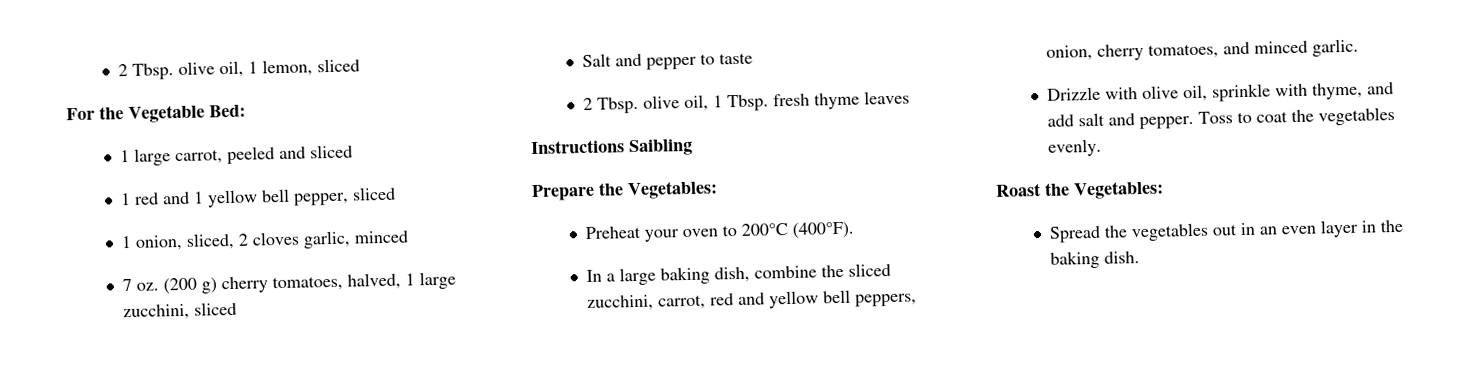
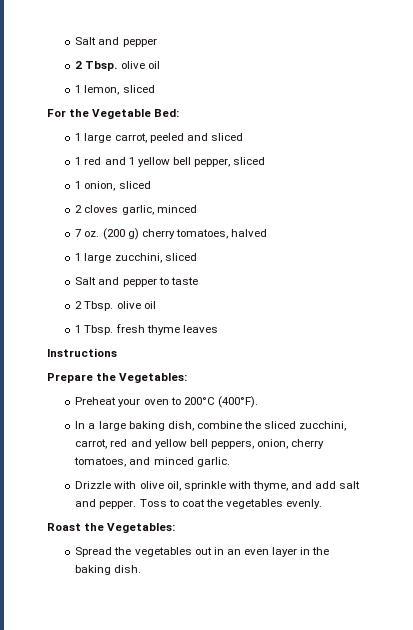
[118,60,245,80] 2 Tbsp. olive oil, -> [75,37,157,47] [75,61,160,71] Salt and pepper // 2 Tbsp. olive oil //
[186,232,236,250] sliced, -> [118,181,151,189] sliced //
[347,272,402,290] halved, -> [230,229,267,237] halved //
[684,94,710,112] oil, -> [143,301,156,309] oil //
[629,138,693,157] Saibling -> (117, 352) none

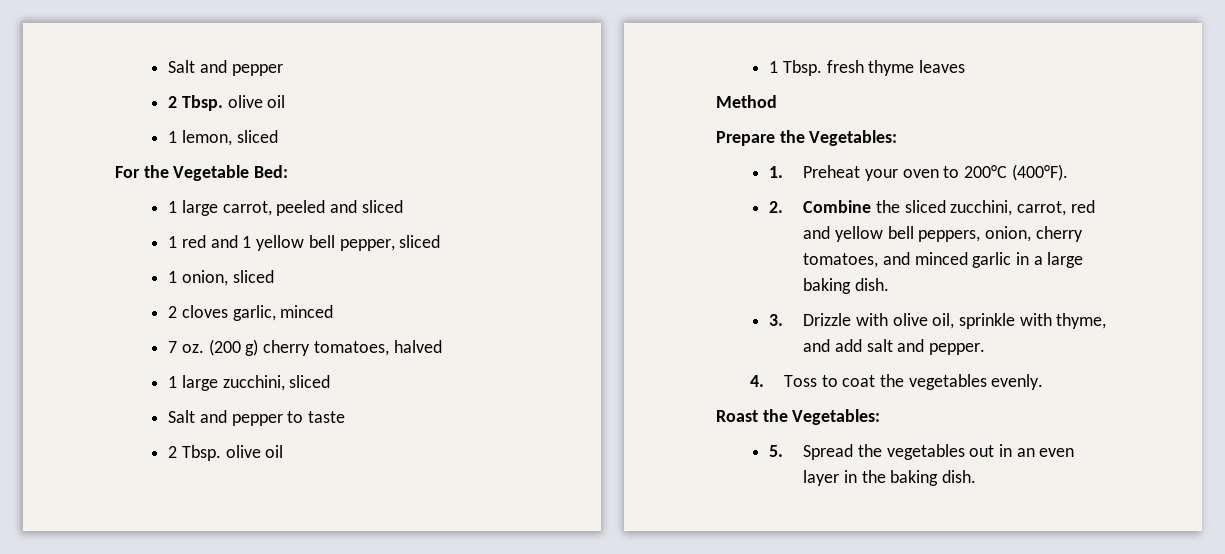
[47,348,117,357] Instructions -> [716,95,777,108] Method
(188, 378) none -> [769,166,784,178] 1.
[75,421,242,431] In a large baking dish, combine -> [769,200,872,213] 2. Combine
[196,457,230,467] garlic. // -> [972,252,1084,268] [803,278,889,294] [769,314,784,326] garlic in a large baking dish. // 3.
(137, 504) none -> [749,375,764,387] // 4.
(176, 528) none -> [769,445,784,457] 5.

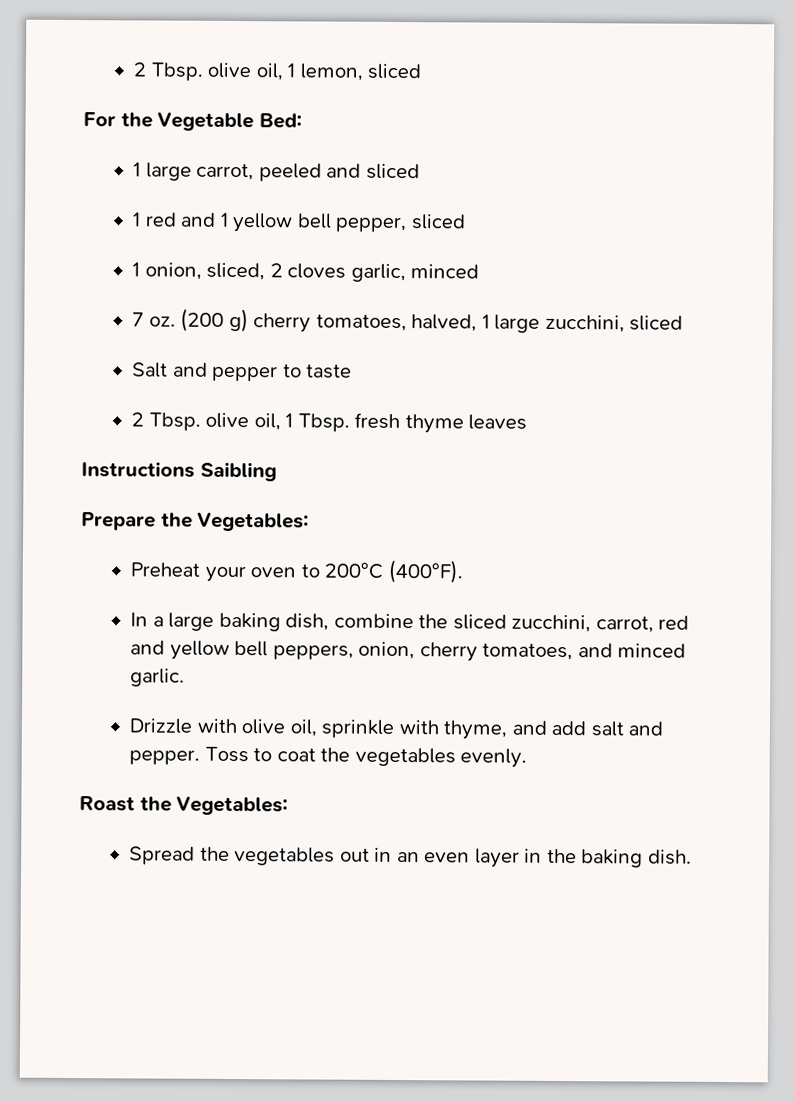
[168,60,283,76] [168,95,286,111] Salt and pepper // 2 Tbsp. olive oil // -> [133,62,283,81] 2 Tbsp. olive oil,
[232,270,274,283] sliced // -> [206,262,266,281] sliced,
[393,340,442,353] halved // -> [411,314,478,332] halved,
[265,445,284,458] oil // -> [253,413,281,431] oil,
[716,95,777,108] Method -> [81,461,277,482] Instructions Saibling
[769,166,784,178] 1. -> (310, 522) none
[769,200,872,213] 2. Combine -> [130,612,414,632] In a large baking dish, combine
[972,252,1084,268] [803,278,889,294] [769,314,784,326] garlic in a large baking dish. // 3. -> [130,668,186,687] garlic. //
[749,375,764,387] // 4. -> (201, 757) none
[769,445,784,457] 5. -> (289, 806) none

